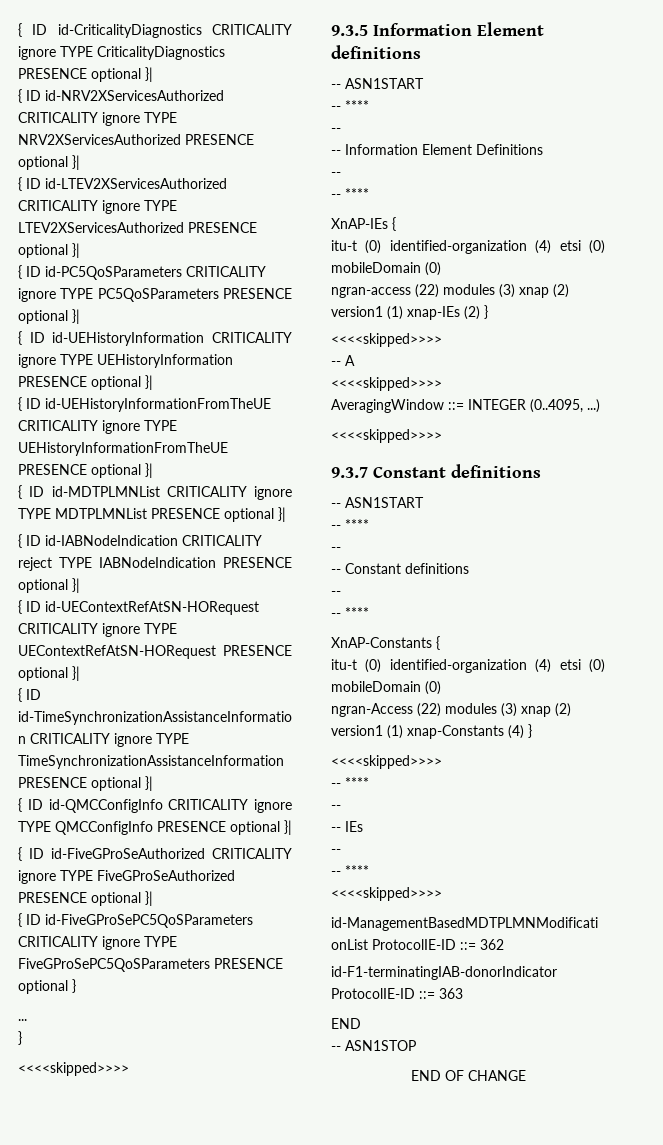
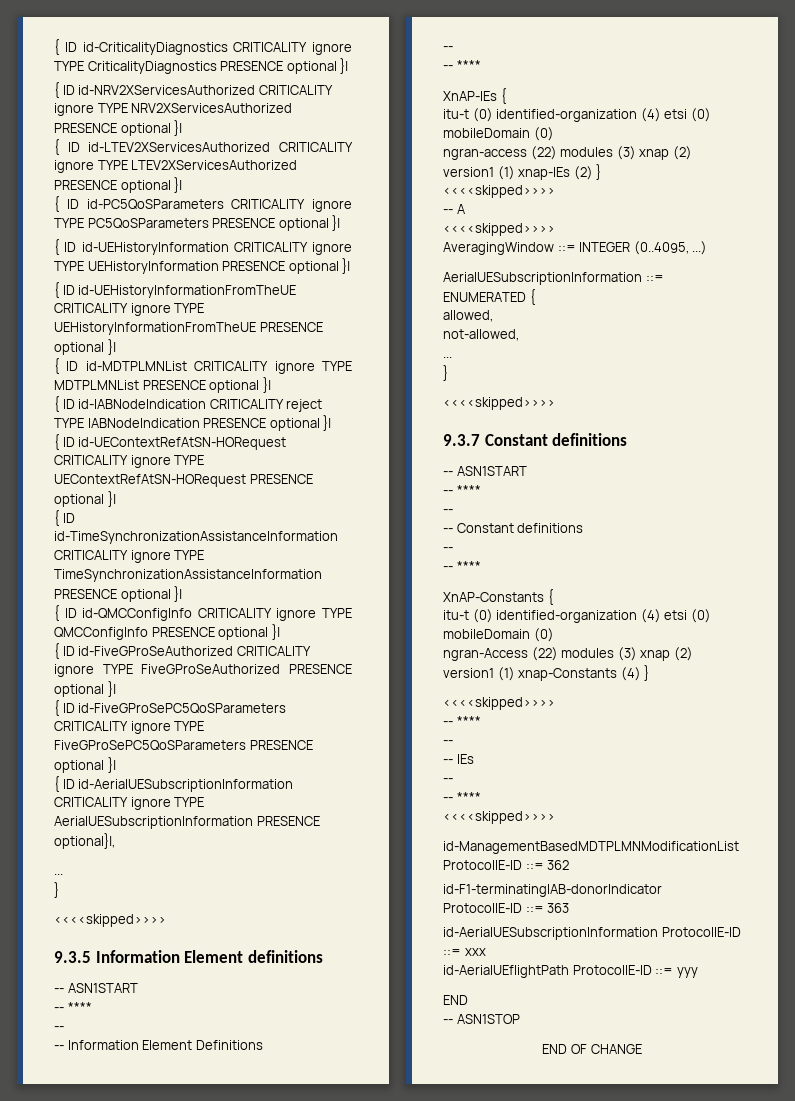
[72,979,76,993] } -> [107,757,116,773] [54,776,294,792] [54,797,205,810] [54,816,320,829] [54,833,115,849] }| // { ID id-AerialUESubscriptionInformation CRITICALITY ignore TYPE AerialUESubscriptionInformation PRESENCE optional}|,
(600, 406) none -> [443,272,664,285] [443,289,535,305] [443,310,493,322] [443,329,519,341] [443,356,452,358] [443,365,448,381] // AerialUESubscriptionInformation ::= ENUMERATED { // allowed, // not-allowed, // ... // }
(463, 993) none -> [443,927,741,940] [443,948,486,956] [443,965,698,978] // id-AerialUESubscriptionInformation ProtocolIE-ID ::= xxx // id-AerialUEflightPath ProtocolIE-ID ::= yyy

